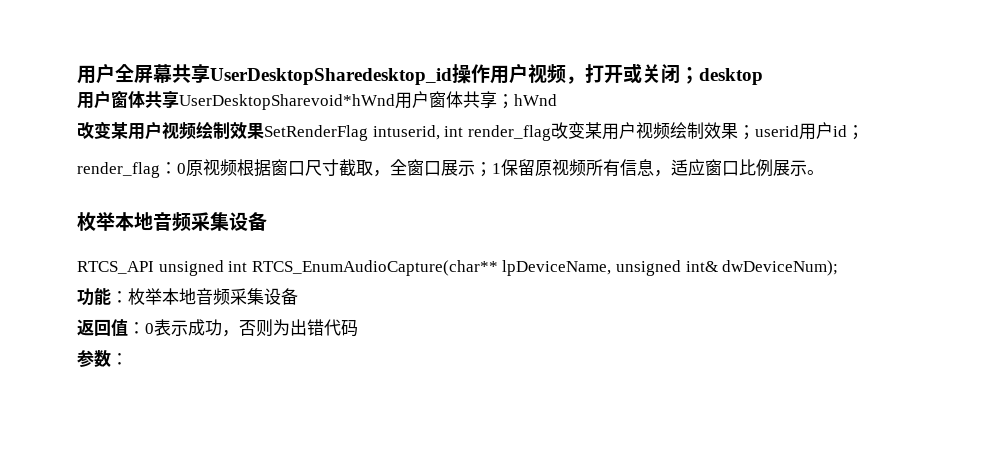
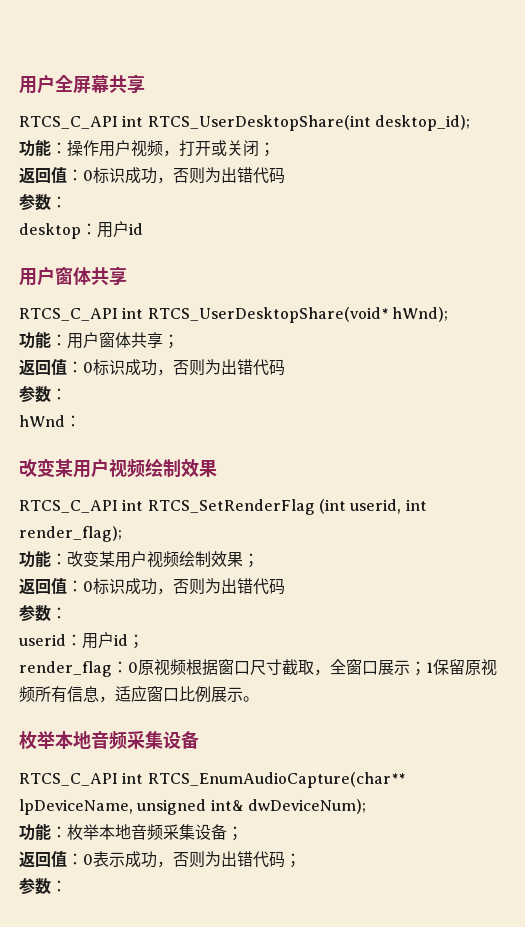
[210,68,452,85] UserDesktopSharedesktop_id -> [19,115,470,131] [19,139,67,157] // RTCS_C_API int RTCS_UserDesktopShare(int desktop_id); // 功能：
(699, 75) none -> [19,167,285,184] [19,194,67,211] // 返回值：0标识成功，否则为出错代码 // 参数： //
[77,90,514,110] // 用户窗体共享UserDesktopSharevoid*hWnd用户窗体共享； -> [81,221,143,238] [19,266,127,286] [19,307,448,323] [19,331,179,349] [19,359,285,376] [19,386,67,403] ：用户id // 用户窗体共享 // RTCS_C_API int RTCS_UserDesktopShare(void* hWnd); // 功能：用户窗体共享； // 返回值：0标识成功，否则为出错代码 // 参数： //
[77,121,551,141] // 改变某用户视频绘制效果SetRenderFlag intuserid, int render_flag -> [65,415,81,427] [19,458,217,478] [19,499,427,515] [19,526,122,542] [19,550,67,568] ： // 改变某用户视频绘制效果 // RTCS_C_API int RTCS_SetRenderFlag (int userid, int render_flag); // 功能：
[754,125,799,137] userid -> [19,578,285,595] [19,605,67,622] [19,634,82,646] // 返回值：0标识成功，否则为出错代码 // 参数： // userid：
[77,260,224,276] RTCS_API unsigned -> [19,773,118,786] RTCS_C_API
(298, 296) none -> [227,826,243,841] ；
(358, 328) none -> [285,853,301,868] ；

